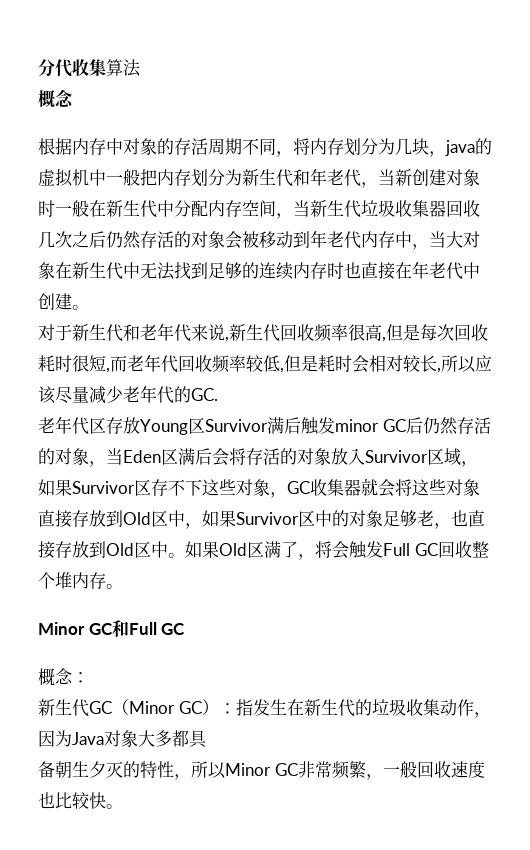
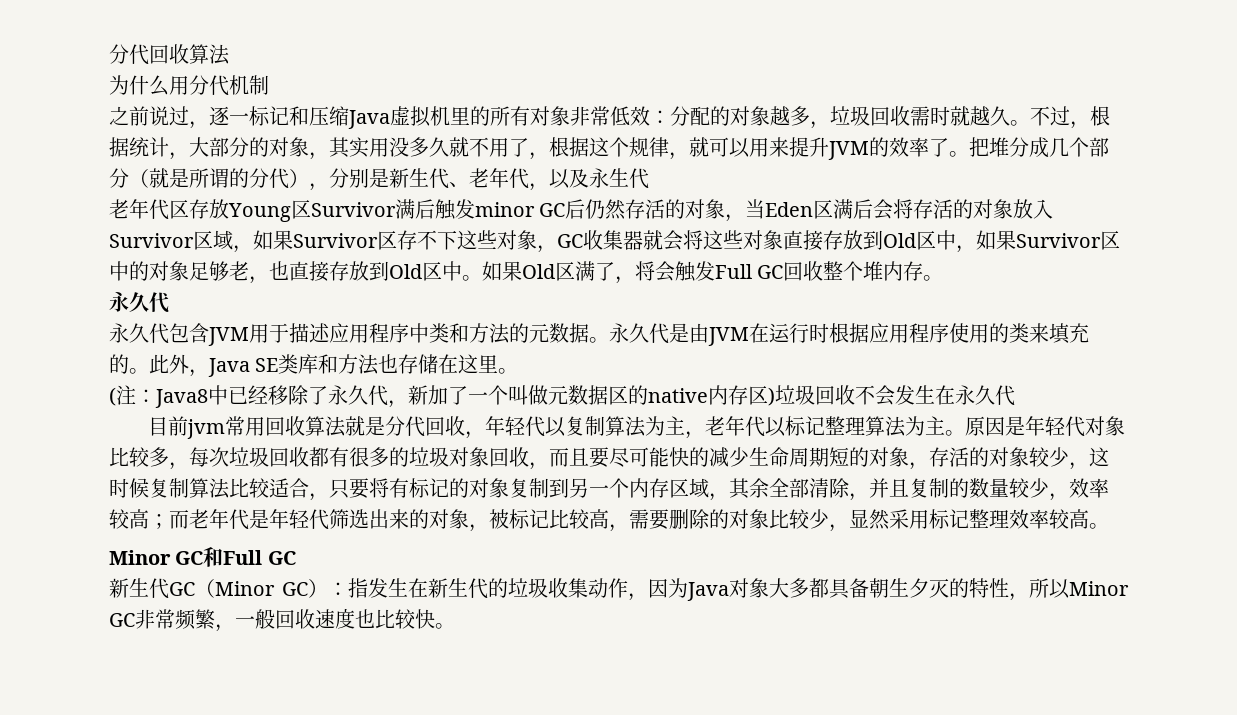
[38,59,106,77] 分代收集 -> [109,44,189,65] 分代回收
[38,89,74,108] [38,138,492,157] [38,168,480,188] [38,200,480,219] [38,230,480,250] [38,261,480,280] [38,293,89,310] [38,323,488,342] [38,354,492,373] [38,385,218,404] 概念 // 根据内存中对象的存活周期不同，将内存划分为几块，java的虚拟机中一般把内存划分为新生代和年老代，当新创建对象时一般在新生代中分配内存空间，当新生代垃圾收集器回收几次之后仍然存活的对象会被移动到年老代内存中，当大对象在新生代中无法找到足够的连续内存时也直接在年老代中创建。 // 对于新生代和老年代来说,新生代回收频率很高,但是每次回收耗时很短,而老年代回收频率较低,但是耗时会相对较长,所以应该尽量减少老年代的GC. -> [109,75,269,96] [109,106,1110,129] [109,137,1109,160] [109,168,649,191] 为什么用分代机制 // 之前说过，逐一标记和压缩Java虚拟机里的所有对象非常低效：分配的对象越多，垃圾回收需时就越久。不过，根据统计，大部分的对象，其实用没多久就不用了，根据这个规律，就可以用来提升JVM的效率了。把堆分成几个部分（就是所谓的分代），分别是新生代、老年代，以及永生代
(123, 586) none -> [109,291,169,313] [109,323,1089,346] [109,354,519,377] [109,385,1015,408] [147,416,1125,439] [109,447,1109,470] [109,478,1109,501] [109,509,1109,532] // 永久代 // 永久代包含JVM用于描述应用程序中类和方法的元数据。永久代是由JVM在运行时根据应用程序使用的类来填充的。此外，Java SE类库和方法也存储在这里。 // (注：Java8中已经移除了永久代，新加了一个叫做元数据区的native内存区)垃圾回收不会发生在永久代 // 目前jvm常用回收算法就是分代回收，年轻代以复制算法为主，老年代以标记整理算法为主。原因是年轻代对象比较多，每次垃圾回收都有很多的垃圾对象回收，而且要尽可能快的减少生命周期短的对象，存活的对象较少，这时候复制算法比较适合，只要将有标记的对象复制到另一个内存区域，其余全部清除，并且复制的数量较少，效率较高；而老年代是年轻代筛选出来的对象，被标记比较高，需要删除的对象比较少，显然采用标记整理效率较高。
[38,668,89,686] // 概念： -> (296, 558) none
(207, 739) // -> (850, 589) none

